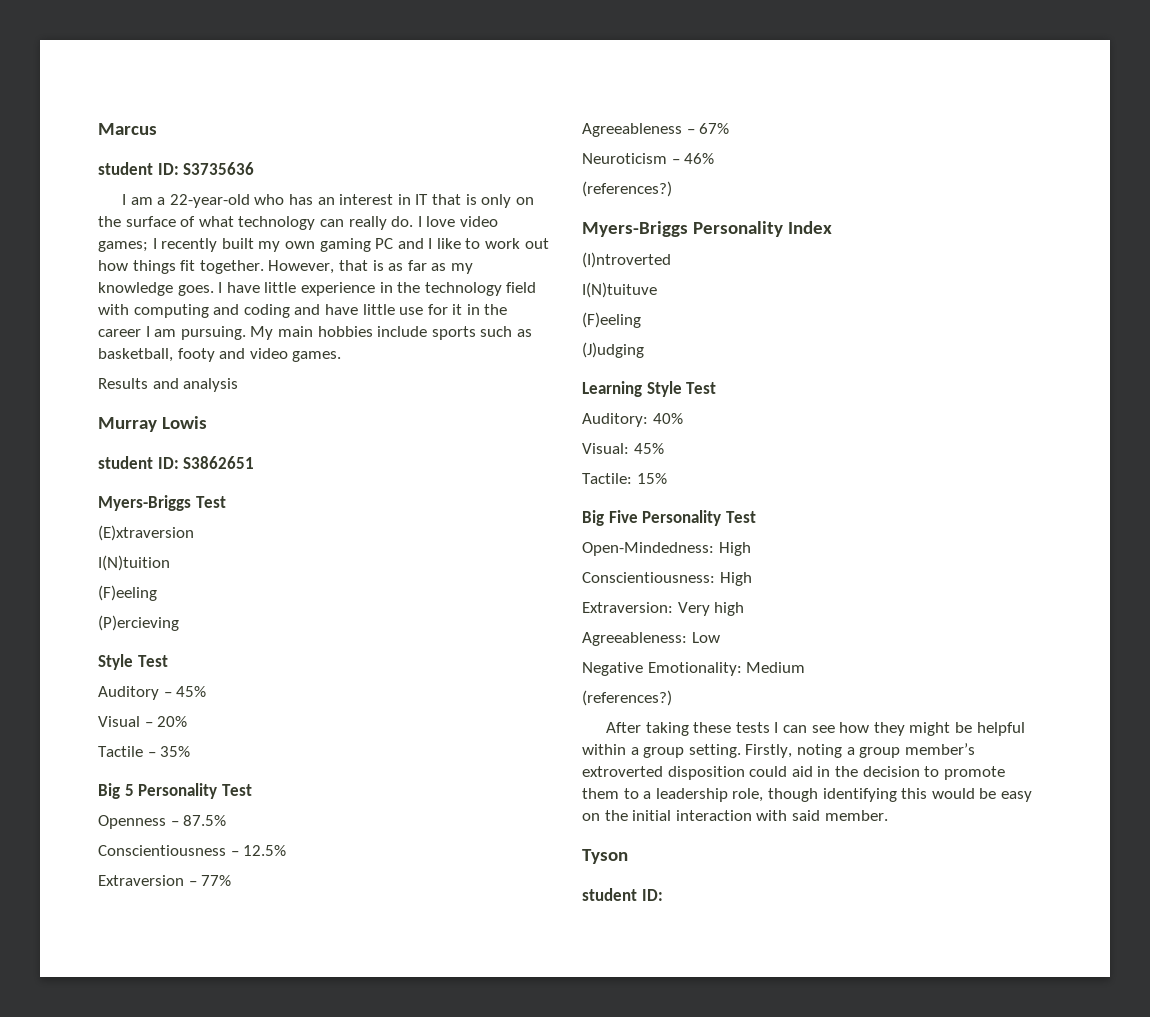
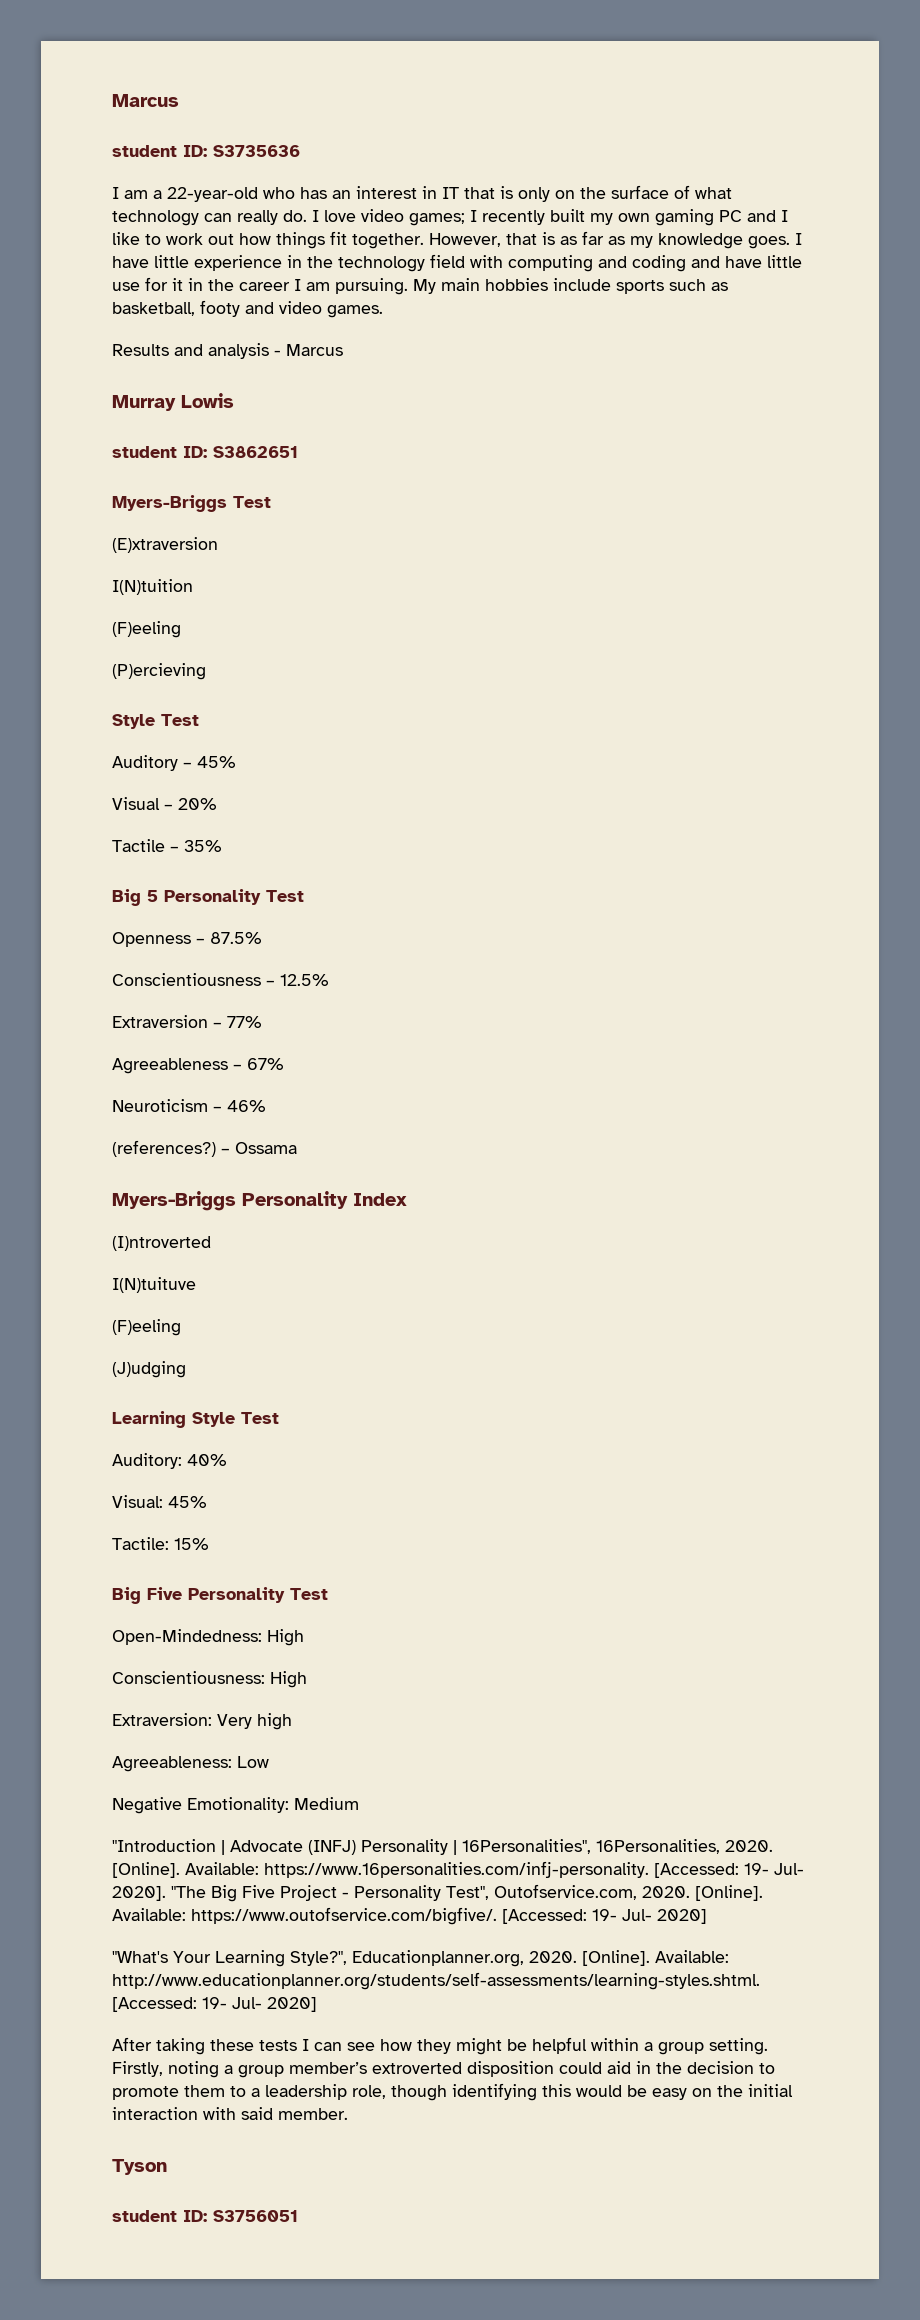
(239, 385) none -> [274,344,343,356] - Marcus
(672, 189) none -> [221,1142,297,1154] – Ossama
[582,690,672,706] (references?) -> [112,1839,773,1855] [112,1861,804,1878] [112,1884,763,1902] [112,1907,707,1925] [112,1950,729,1967] [112,1972,760,1990] [112,1997,317,2012] "Introduction | Advocate (INFJ) Personality | 16Personalities", 16Personalities, 2020. [Online]. Available: https://www.16personalities.com/infj-personality. [Accessed: 19- Jul- 2020]. "The Big Five Project - Personality Test", Outofservice.com, 2020. [Online]. Available: https://www.outofservice.com/bigfive/. [Accessed: 19- Jul- 2020] // "What's Your Learning Style?", Educationplanner.org, 2020. [Online]. Available: http://www.educationplanner.org/students/self-assessments/learning-styles.shtml. [Accessed: 19- Jul- 2020]
(663, 895) none -> [213,2210,298,2222] S3756051

